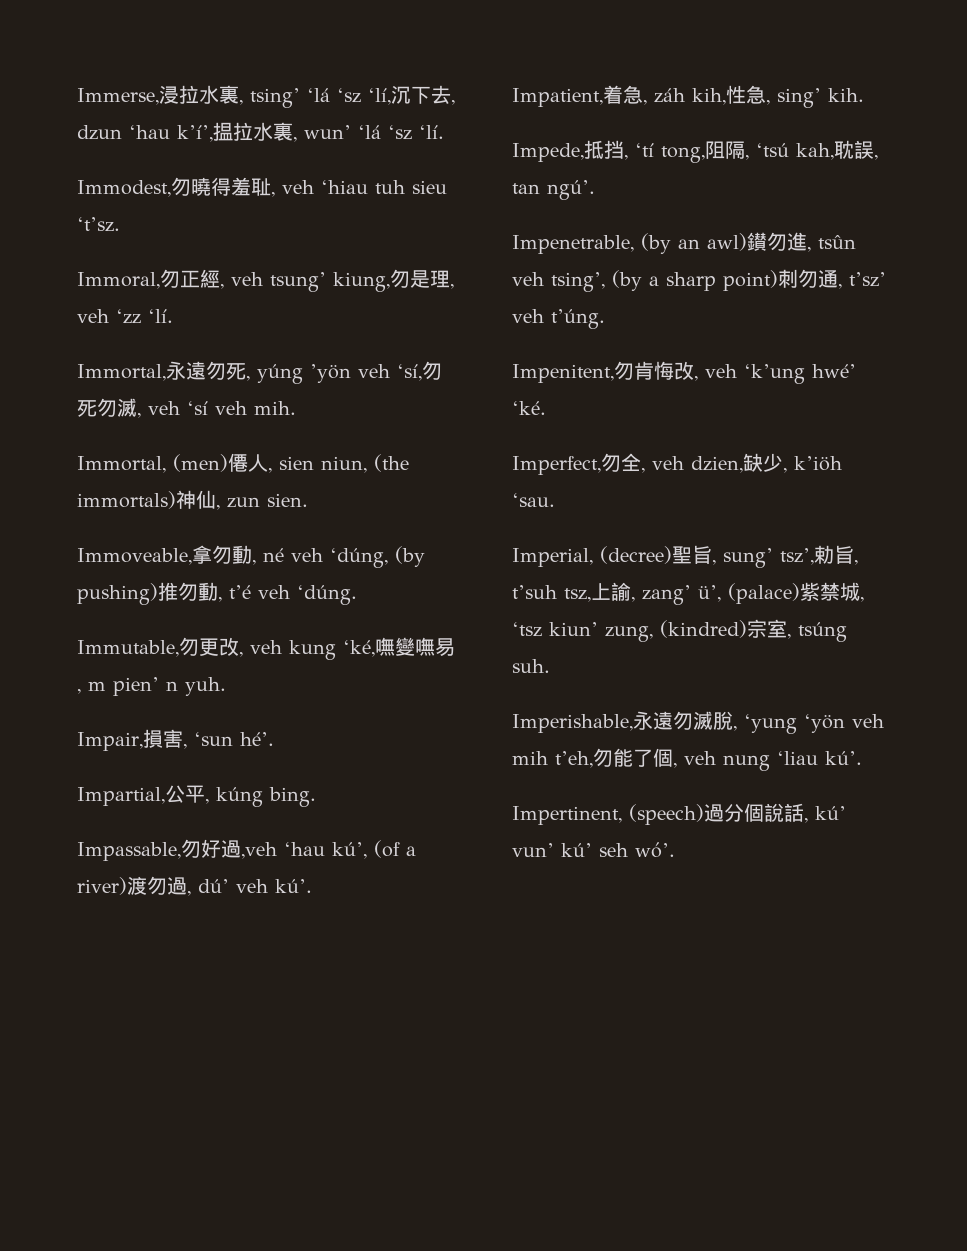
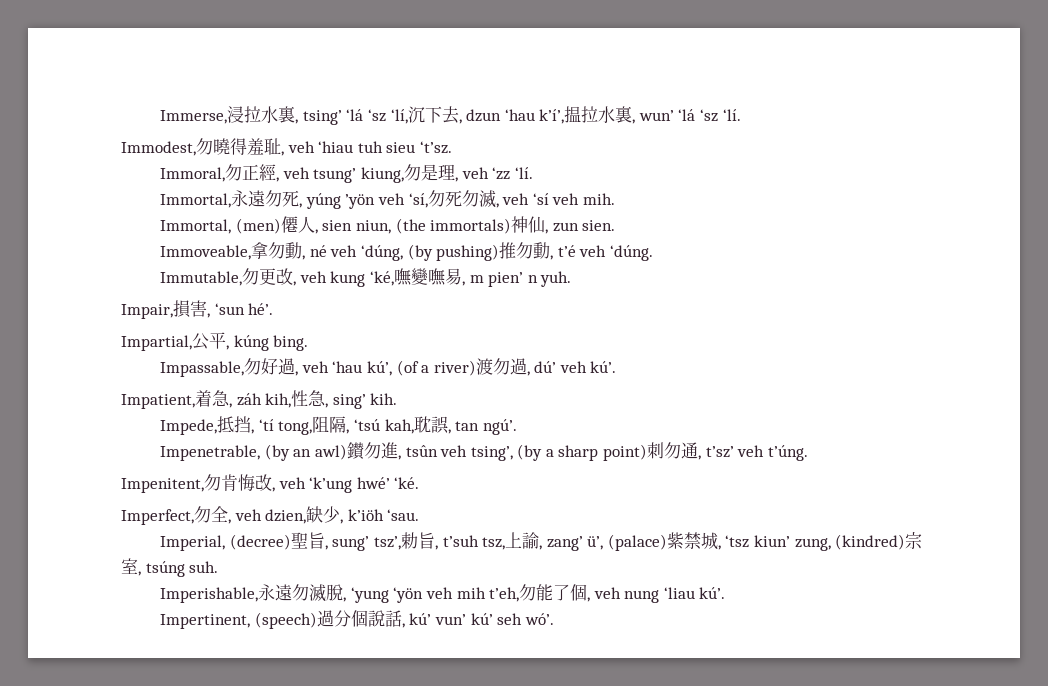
[241,842,277,859] ,veh -> [295,361,329,376] , veh

